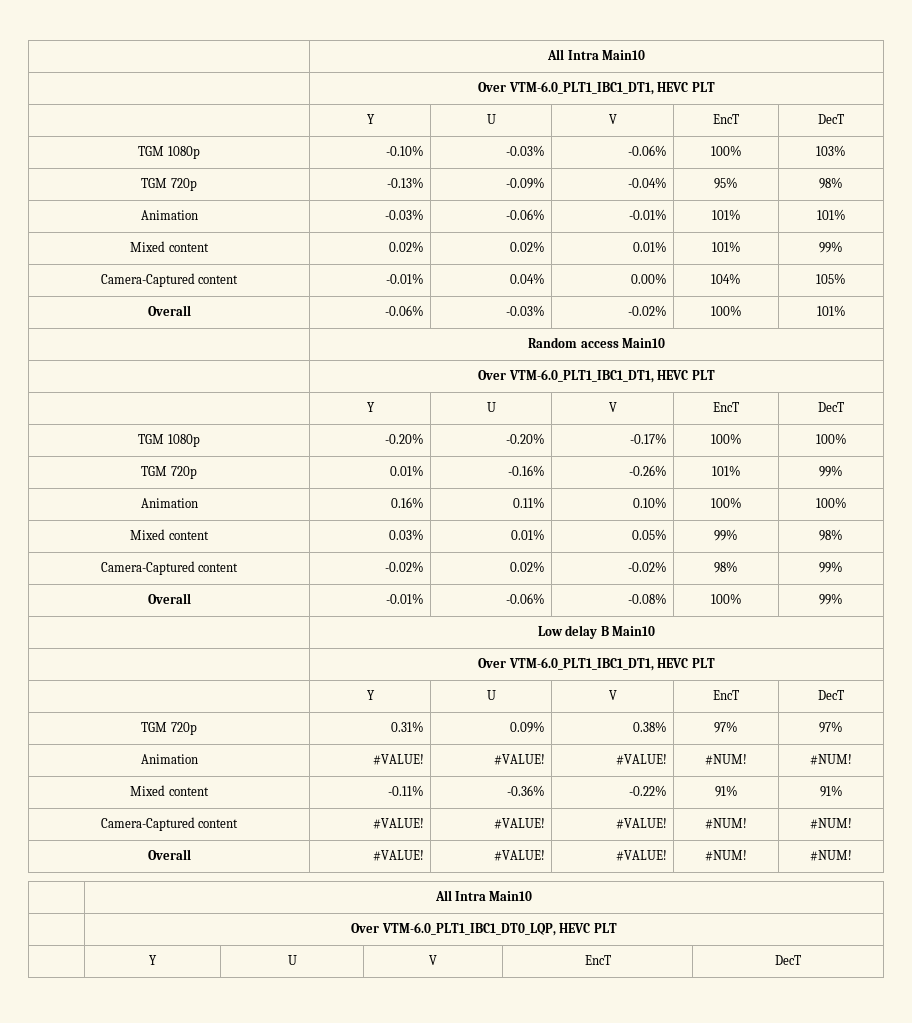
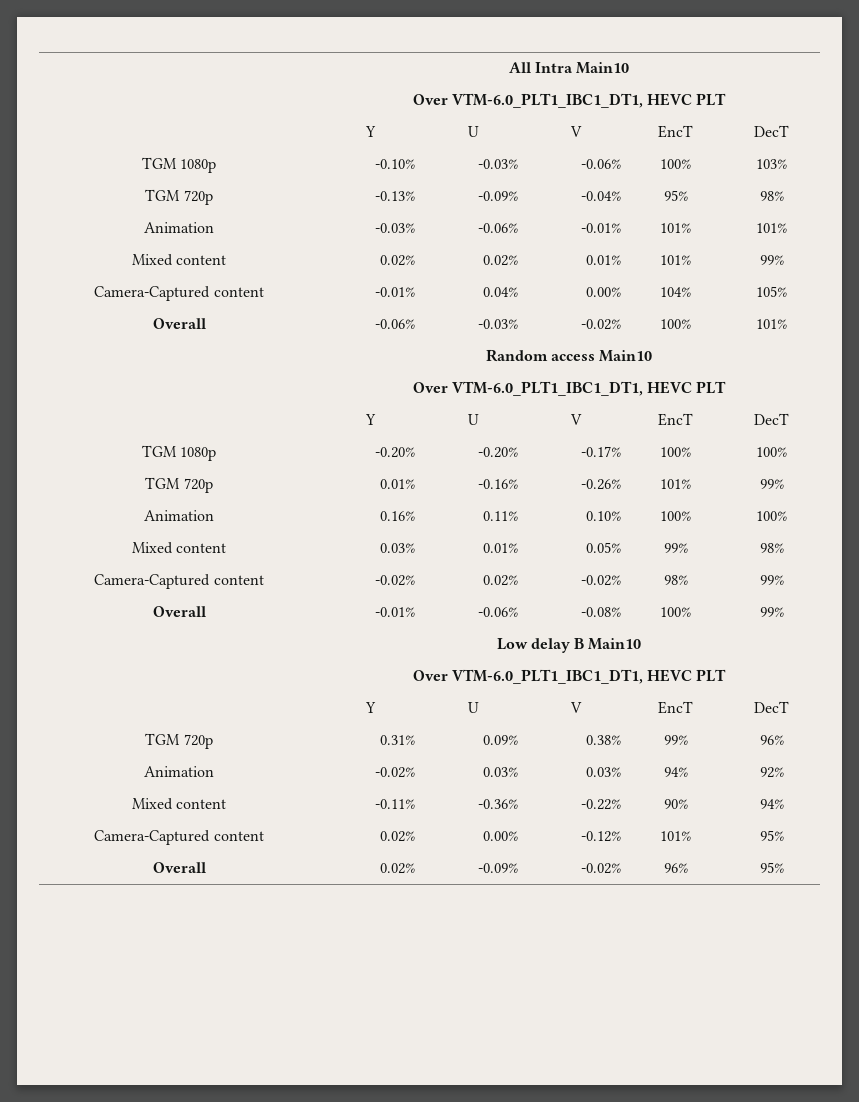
[714,721,738,733] [819,721,843,733] [140,754,198,764] [373,754,425,765] [494,754,546,765] [616,754,668,765] [705,754,747,765] [810,754,852,765] 97% | 97% // Animation | #VALUE! | #VALUE! | #VALUE! | #NUM! | #NUM! -> [663,735,688,745] [759,735,784,745] [144,766,214,777] [375,767,416,778] [483,767,519,777] [586,767,622,777] [663,767,688,777] [759,767,784,778] 99% | 96% // Animation | -0.02% | 0.03% | 0.03% | 94% | 92%
[714,785,738,797] [819,785,843,797] [100,817,239,831] [373,818,425,829] [494,818,546,829] [616,818,668,829] [705,818,747,829] [810,818,852,829] [147,849,191,860] [373,850,425,861] [494,850,546,861] [616,850,668,861] [705,850,747,861] [810,850,852,861] [434,890,533,901] [351,922,617,936] [149,955,157,965] [287,955,297,965] [429,955,437,965] [584,955,611,965] [775,955,801,965] 91% | 91% // Camera-Captured content | #VALUE! | #VALUE! | #VALUE! | #NUM! | #NUM! // Overall | #VALUE! | #VALUE! | #VALUE! | #NUM! | #NUM! // | All Intra Main10 // | Over VTM-6.0_PLT1_IBC1_DT0_LQP, HEVC PLT // | Y | U | V | EncT | DecT -> [663,799,688,809] [759,799,784,809] [94,830,264,845] [380,831,416,842] [483,831,519,841] [581,831,622,842] [660,831,691,841] [759,830,784,841] [152,862,206,873] [380,863,416,874] [478,863,519,873] [581,863,622,874] [663,863,688,873] [759,862,784,873] 90% | 94% // Camera-Captured content | 0.02% | 0.00% | -0.12% | 101% | 95% // Overall | 0.02% | -0.09% | -0.02% | 96% | 95%

